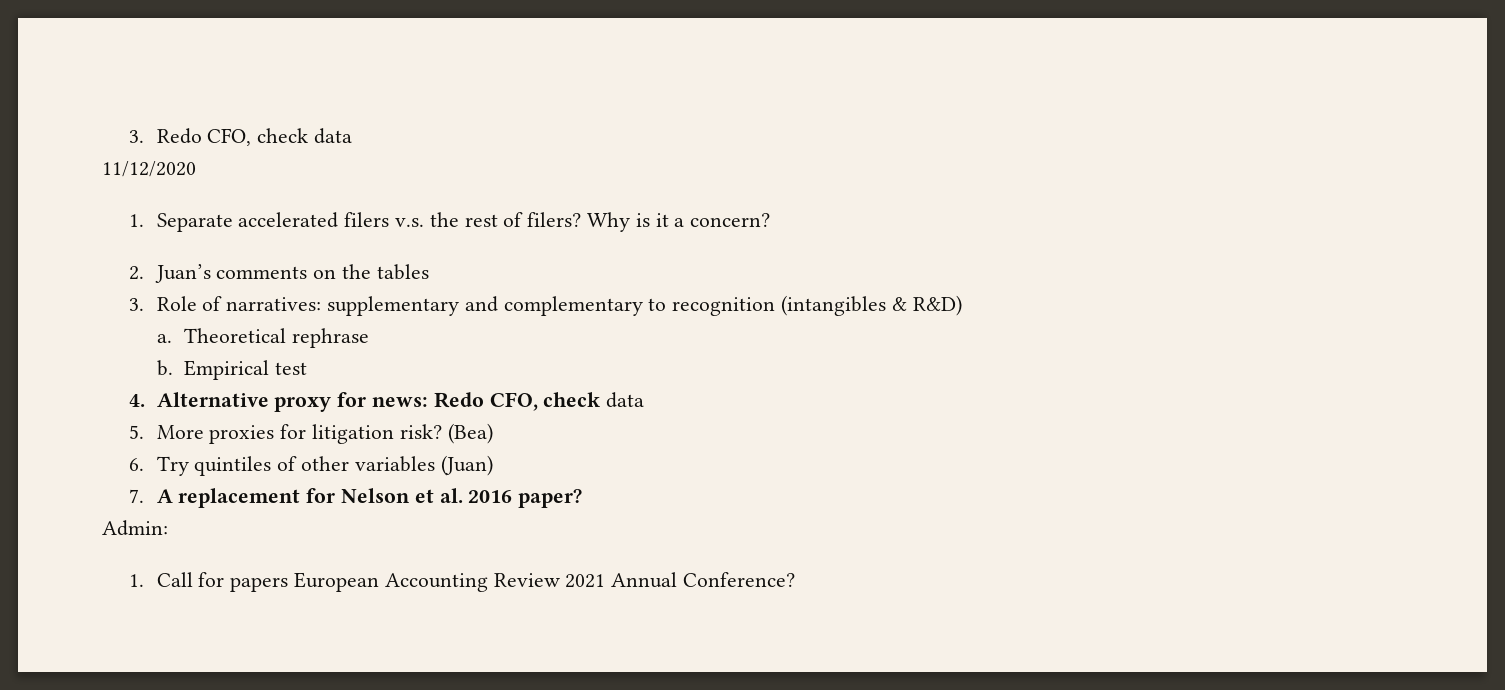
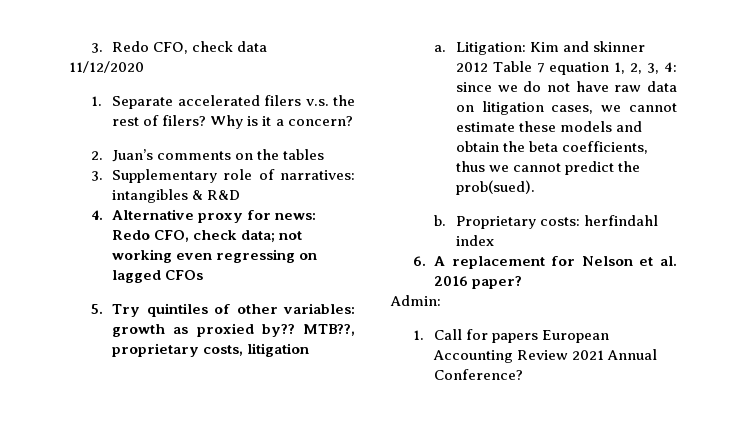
[156,295,962,316] [156,328,369,348] [156,360,307,380] Role of narratives: supplementary and complementary to recognition (intangibles & R&D) // a. Theoretical rephrase // b. Empirical test -> [112,169,355,183] [112,189,241,203] Supplementary role of narratives: intangibles & R&D
[606,392,645,408] [129,423,493,444] [129,455,493,476] [129,489,145,503] data // 5. More proxies for litigation risk? (Bea) // 6. Try quintiles of other variables (Juan) // 7. -> [241,230,303,243] [112,249,318,263] [112,270,204,283] [90,303,355,317] [112,323,355,337] [112,343,310,357] [434,41,645,55] [455,61,677,75] [455,81,677,92] [455,101,677,115] [455,121,642,132] [455,141,648,154] [455,161,641,175] [455,180,535,195] [434,215,658,229] [455,235,494,246] [412,256,426,266] data; not working even regressing on lagged CFOs // 5. Try quintiles of other variables: growth as proxied by?? MTB??, proprietary costs, litigation // a. Litigation: Kim and skinner 2012 Table 7 equation 1, 2, 3, 4: since we do not have raw data on litigation cases, we cannot estimate these models and obtain the beta coefficients, thus we cannot predict the prob(sued). // b. Proprietary costs: herfindahl index // 6.

